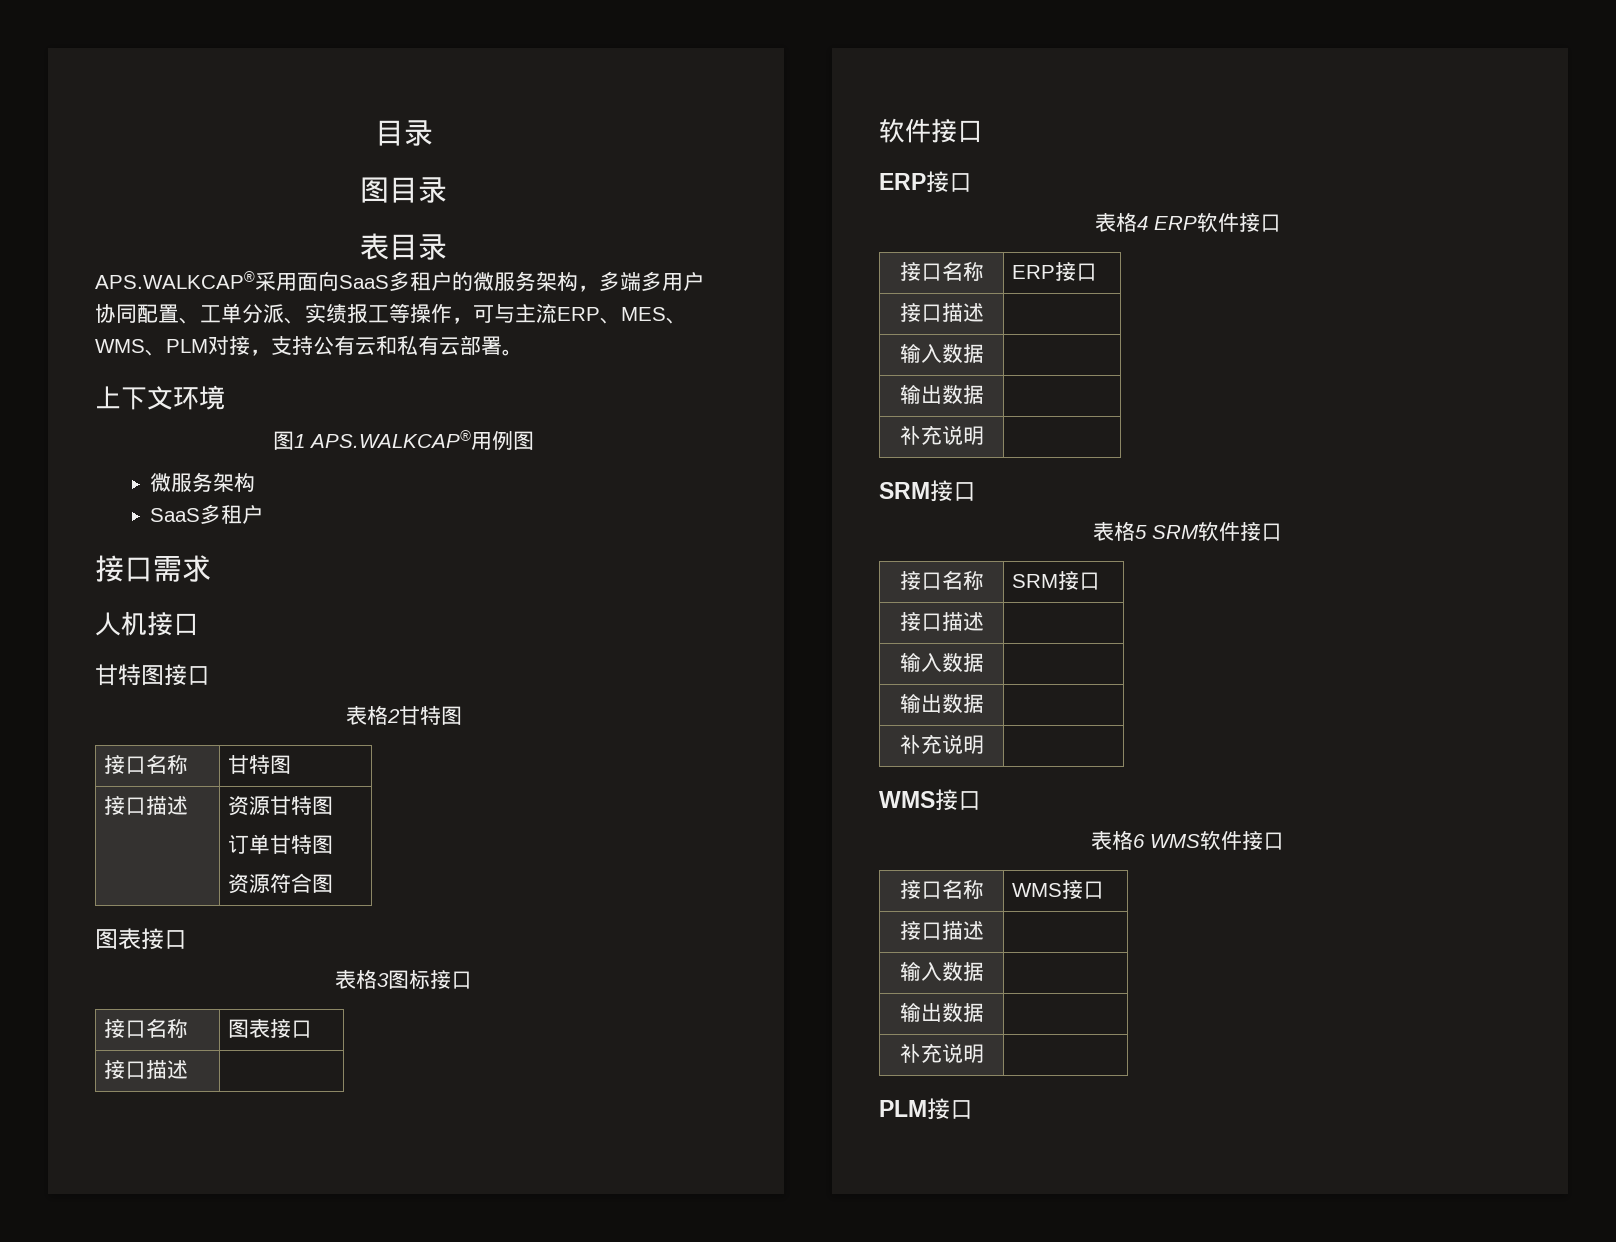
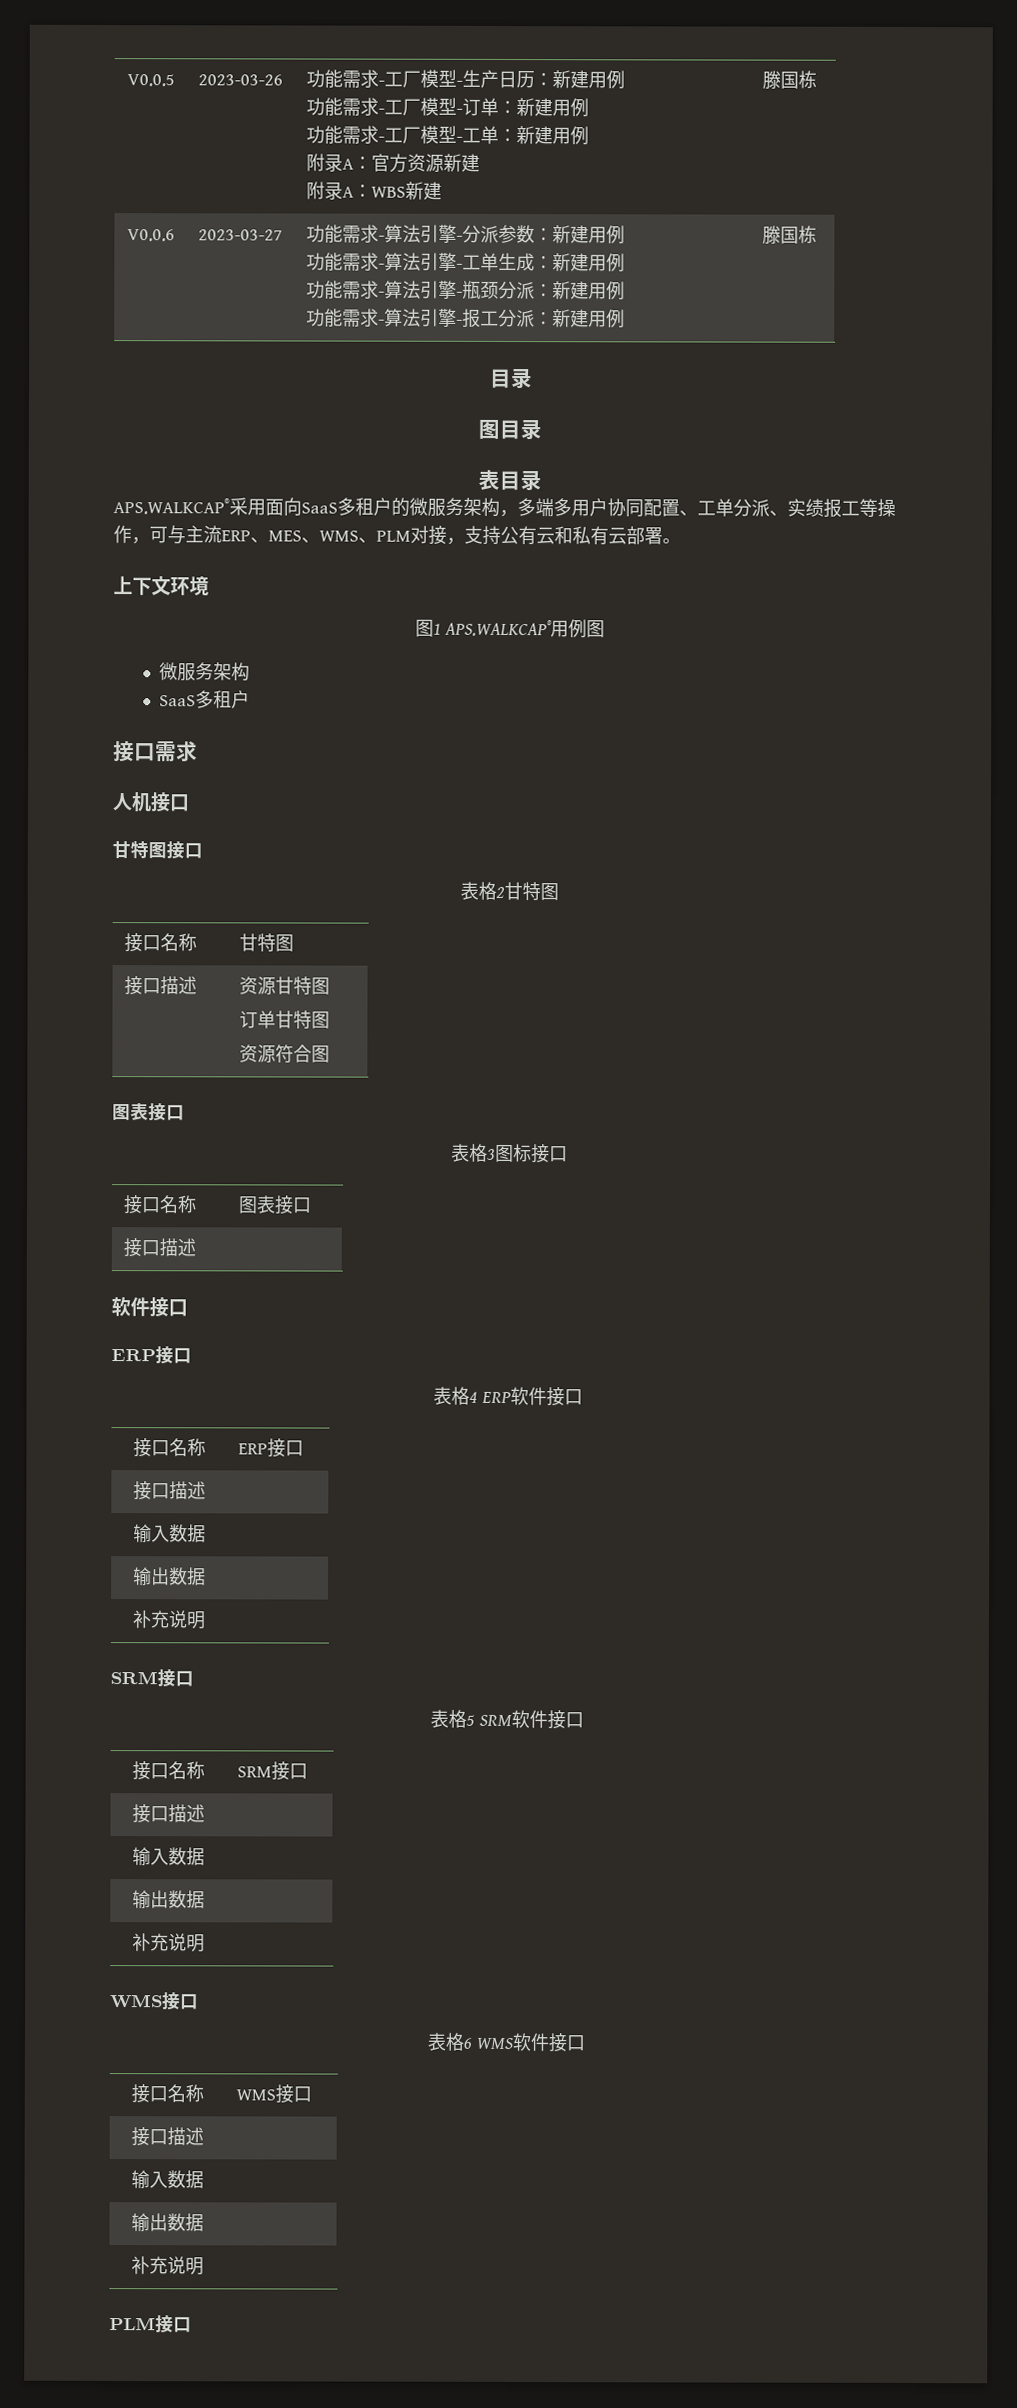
(374, 133) none -> [126,74,175,87] [198,74,283,86] [305,69,625,90] [305,97,589,118] [305,125,589,146] [305,153,480,173] [305,181,442,200] [762,70,817,90] [126,229,175,242] [198,229,283,241] [305,224,625,245] [305,252,625,273] [305,280,625,301] [305,308,625,329] [762,225,817,245] V0.0.5 | 2023-03-26 | 功能需求-工厂模型-生产日历：新建用例 // 功能需求-工厂模型-订单：新建用例 // 功能需求-工厂模型-工单：新建用例 // 附录A：官方资源新建 // 附录A：WBS新建 | 滕国栋 // V0.0.6 | 2023-03-27 | 功能需求-算法引擎-分派参数：新建用例 // 功能需求-算法引擎-工单生成：新建用例 // 功能需求-算法引擎-瓶颈分派：新建用例 // 功能需求-算法引擎-报工分派：新建用例 | 滕国栋 //

